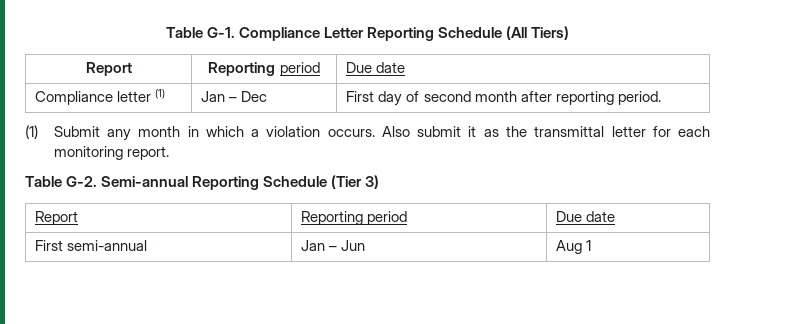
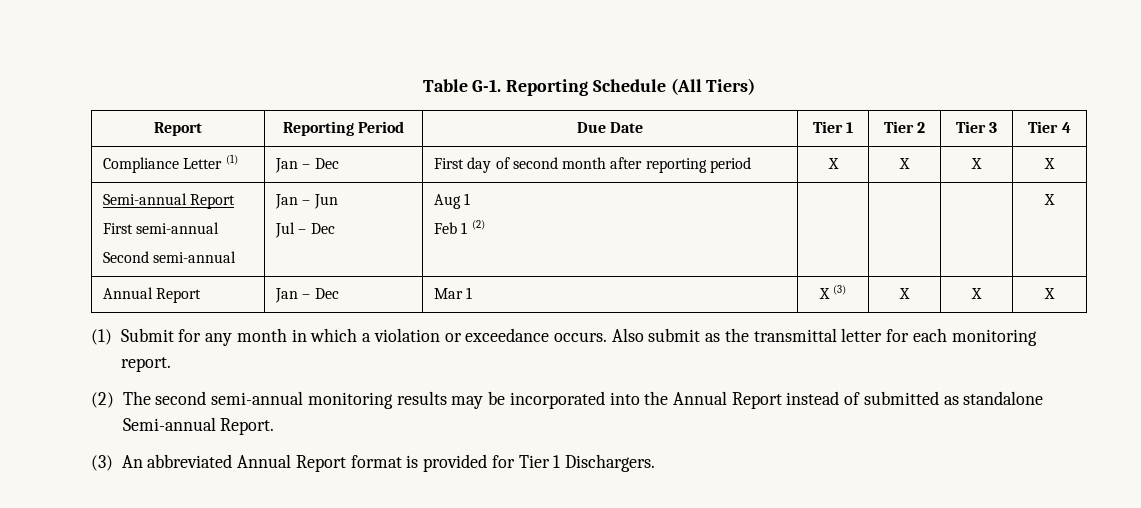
[238,27,364,41] Compliance Letter -> (502, 85) none
[279,62,320,76] [346,62,406,73] [35,91,152,105] period | Due date // Compliance letter -> [358,121,405,133] [576,122,644,133] [812,121,854,133] [883,121,926,133] [955,121,998,133] [1028,121,1071,133] [102,157,223,173] Period | Due Date | Tier 1 | Tier 2 | Tier 3 | Tier 4 // Compliance Letter
[617,91,661,105] period. -> [710,157,752,173] [827,158,839,169] [899,158,910,169] [971,158,982,169] [1044,158,1055,169] [102,193,236,209] [102,222,220,234] [102,251,237,263] [274,194,338,209] [274,222,335,238] [433,193,471,209] [433,220,485,234] [1044,194,1055,205] [102,287,202,303] [274,288,339,303] [433,287,473,299] [818,285,847,299] [899,288,910,299] [971,288,982,299] [1044,288,1055,299] period | X | X | X | X // Semi-annual Report // First semi-annual // Second semi-annual | Jan – Jun // Jul – Dec | Aug 1 // Feb 1 (2) | | | | X // Annual Report | Jan – Dec | Mar 1 | X (3) | X | X | X
(100, 131) none -> [178,329,202,342] for
(321, 131) none -> [444,328,550,342] or exceedance
[468,126,477,137] it -> (701, 335) none
[25,175,380,190] [35,211,79,225] [301,211,408,225] [556,211,616,222] [35,240,148,251] [301,240,366,251] [556,240,592,254] Table G-2. Semi-annual Reporting Schedule (Tier 3) // Report | Reporting period | Due date // First semi-annual | Jan – Jun | Aug 1 -> [91,391,1044,409] [122,417,275,435] [91,454,656,472] (2) The second semi-annual monitoring results may be incorporated into the Annual Report instead of submitted as standalone Semi-annual Report. // (3) An abbreviated Annual Report format is provided for Tier 1 Dischargers.

